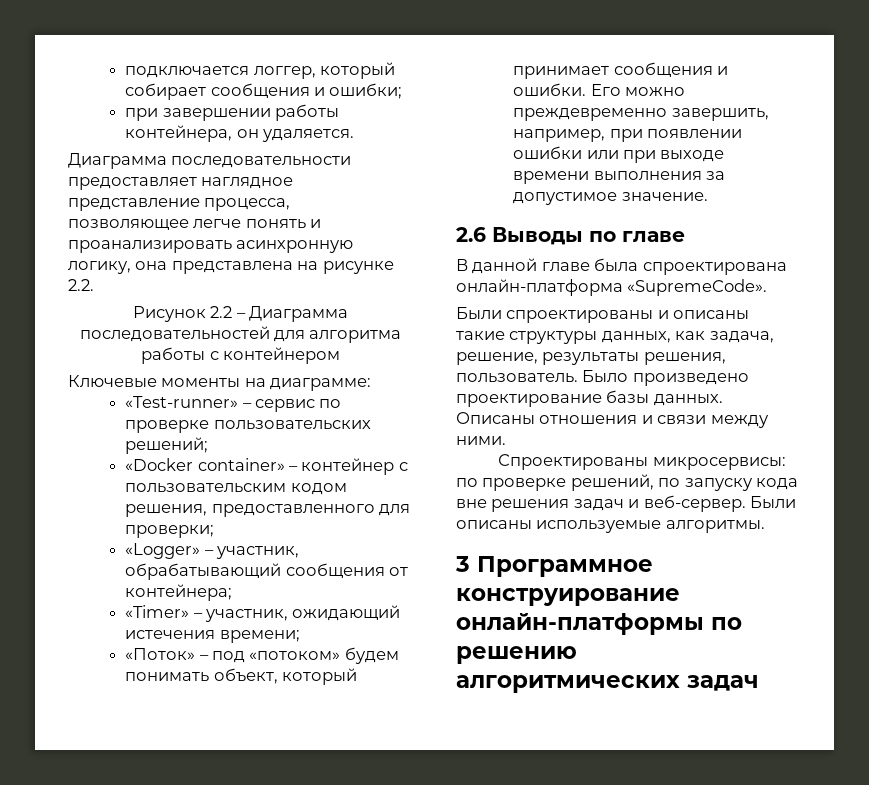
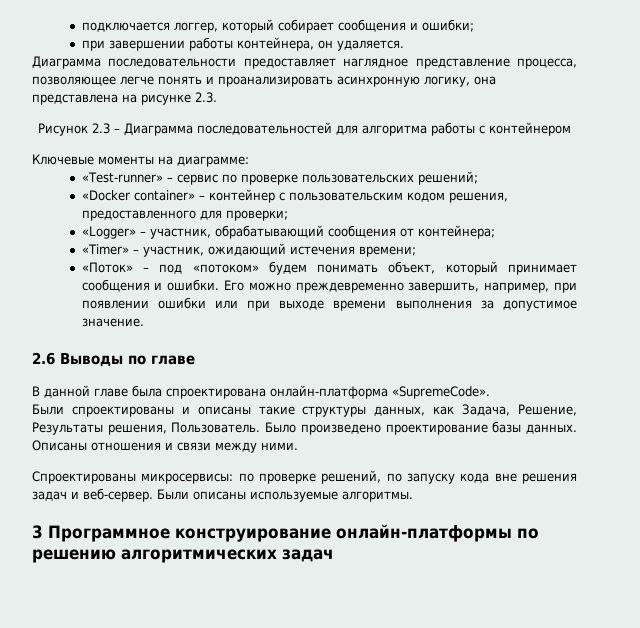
[68,279,94,291] 2.2. -> [195,92,217,103] 2.3.
[210,306,233,318] 2.2 -> [92,123,110,134] 2.3
[709,331,774,343] [456,352,726,365] [456,373,578,383] задача, решение, результаты решения, пользователь. -> [462,404,578,416] [32,422,261,435] Задача, Решение, Результаты решения, Пользователь.

